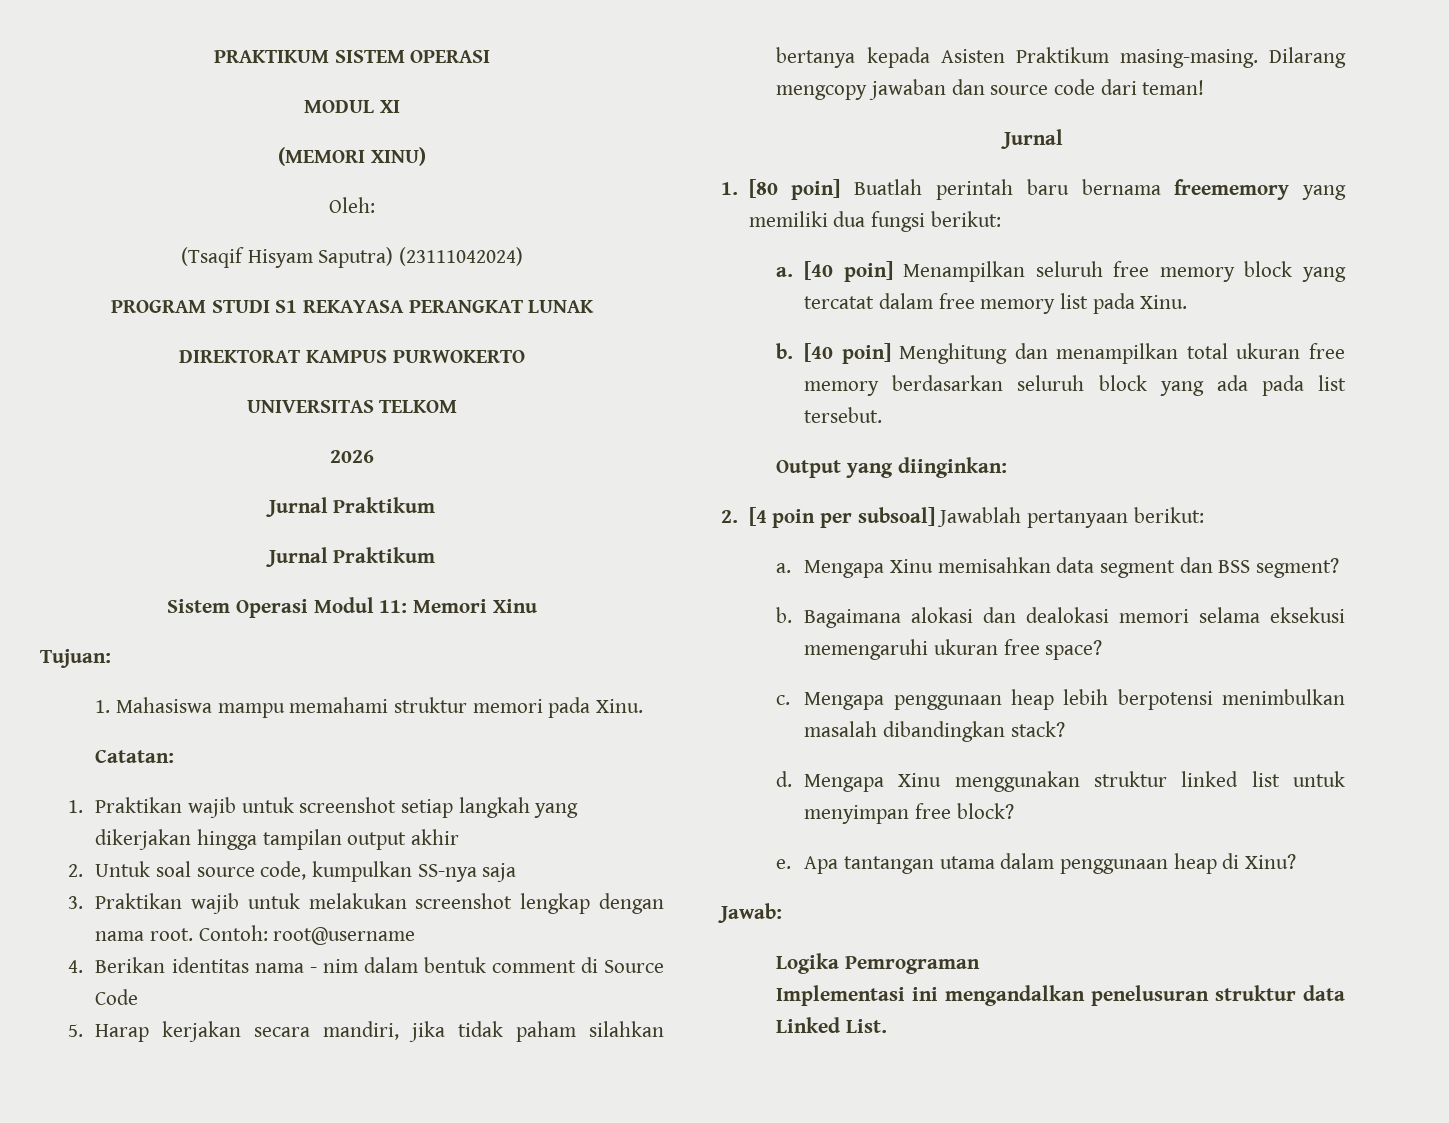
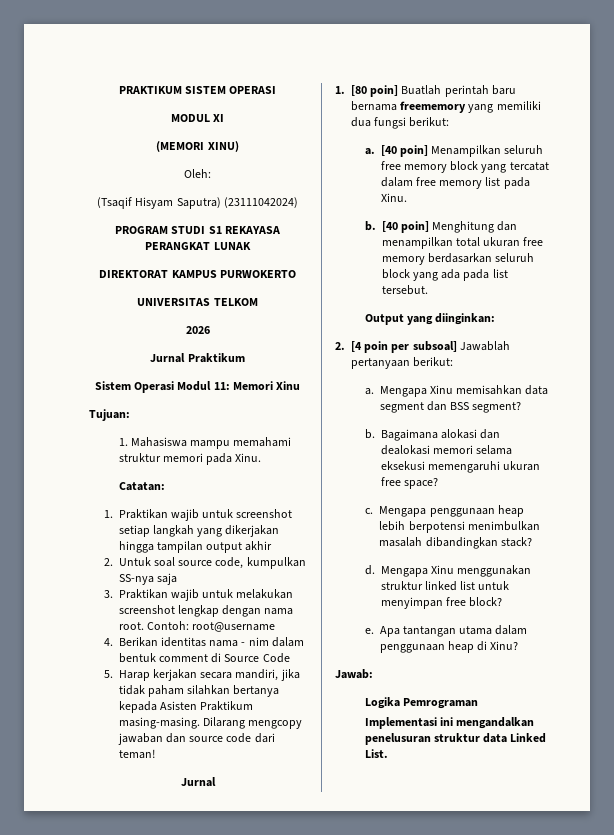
[265,547,436,567] // Jurnal Praktikum -> (245, 358) none

